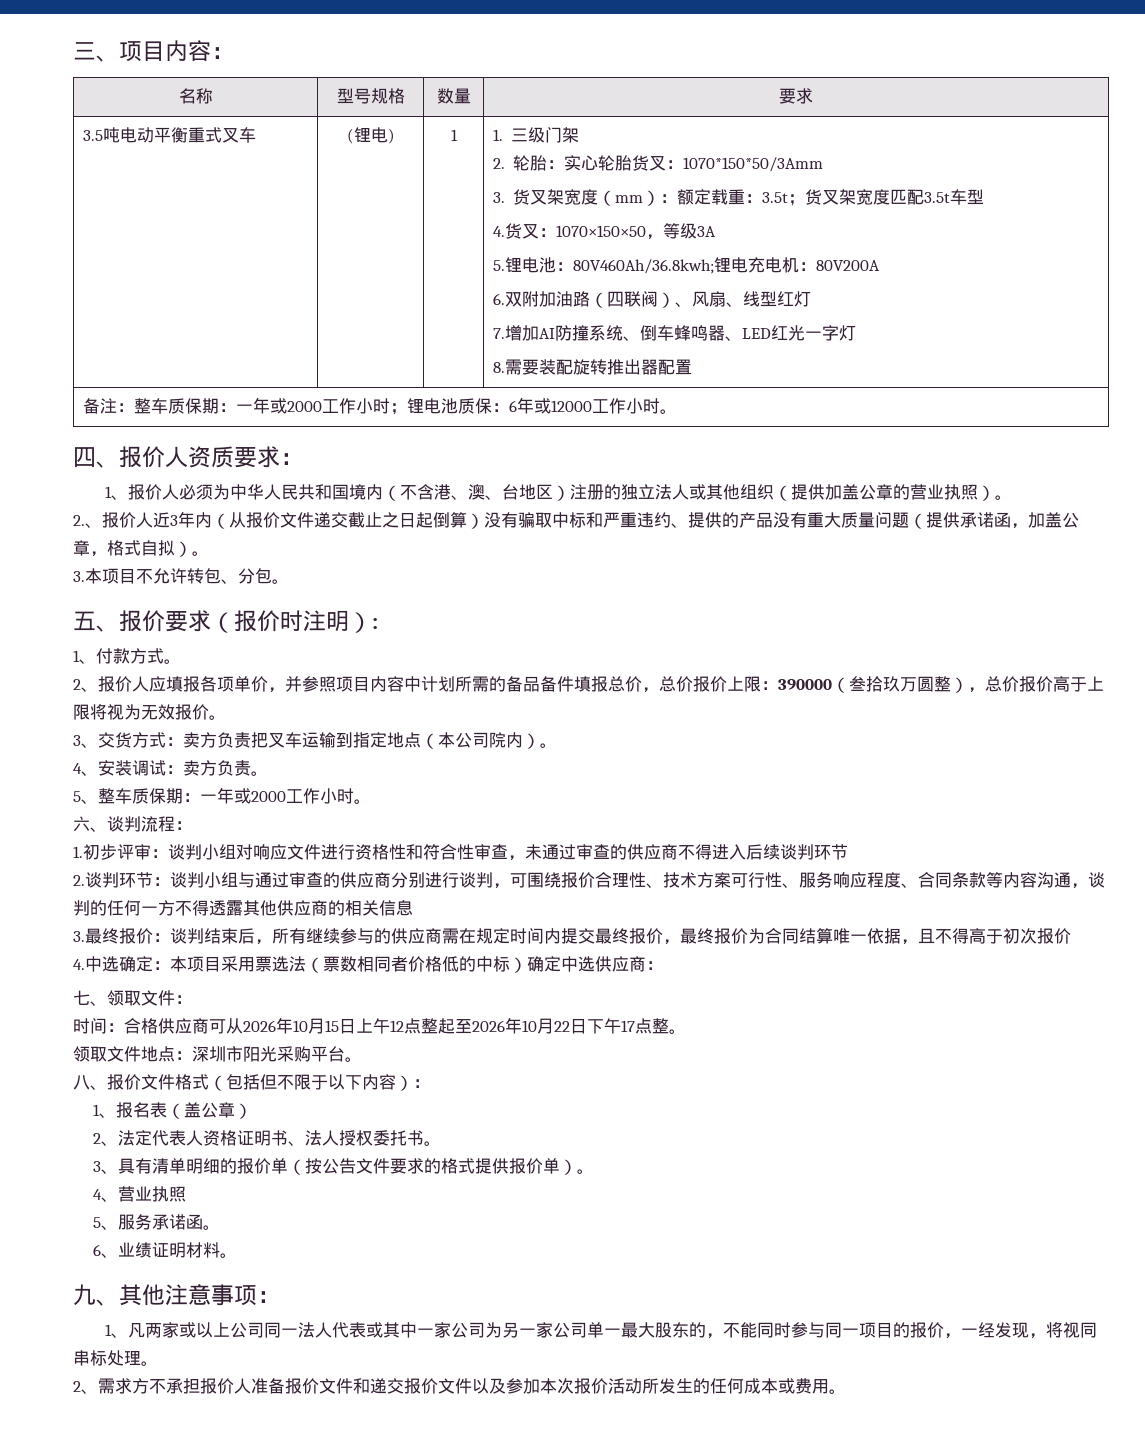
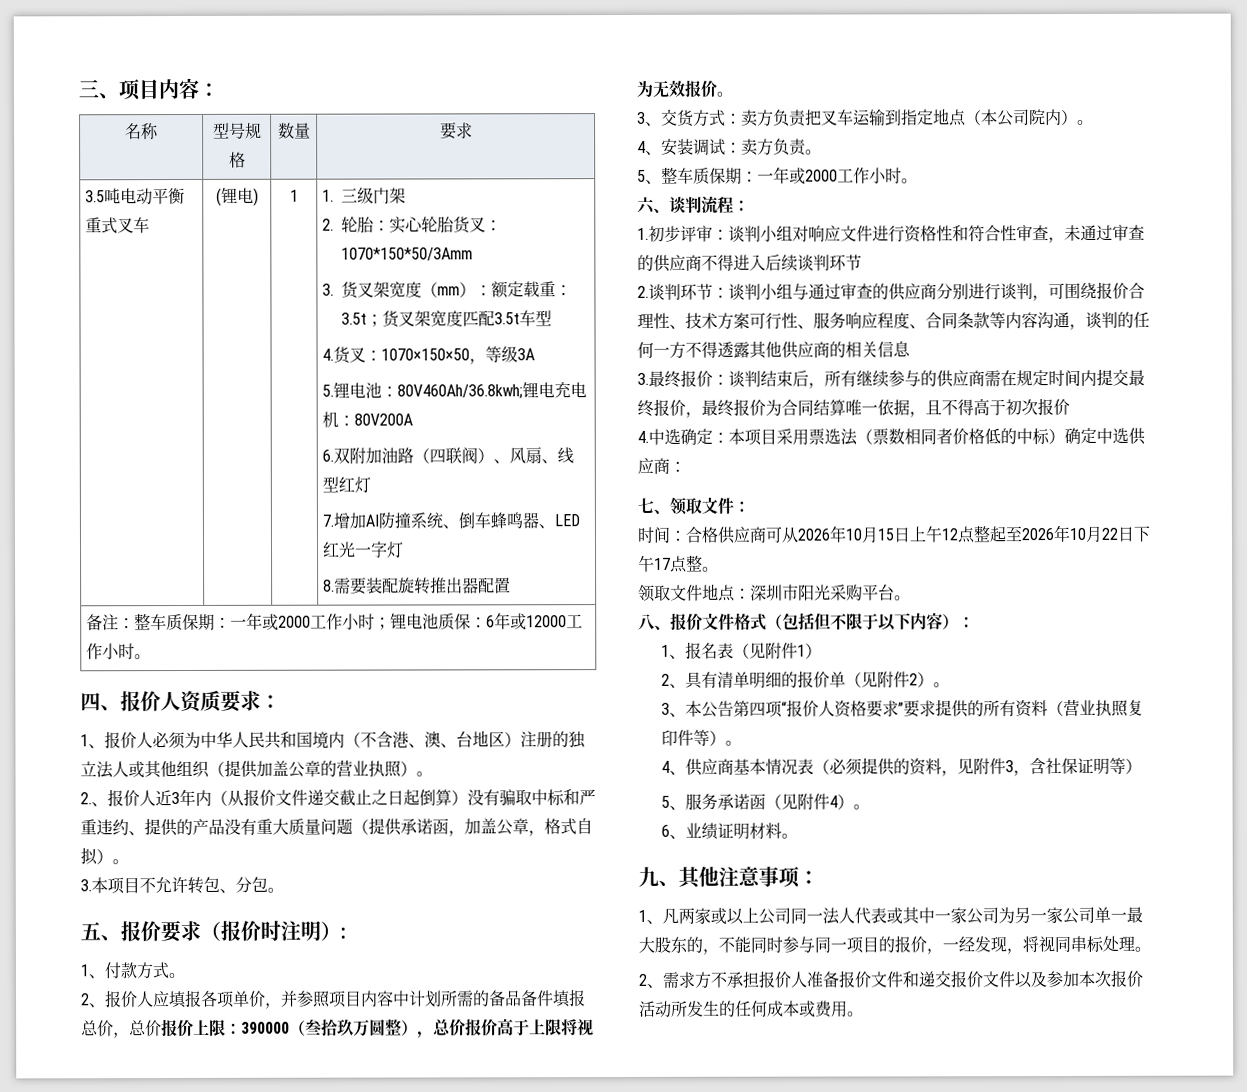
[184,1102,236,1118] 盖公章 -> [748,642,806,660] 见附件1
[118,1130,442,1146] [93,1161,119,1174] 法定代表人资格证明书、法人授权委托书。 // 3、 -> (686, 685) none
[305,1158,595,1175] [93,1186,187,1202] 按公告文件要求的格式提供报价单）。 // 4、营业执照 -> [860,671,950,689] [660,698,1144,718] [660,729,742,746] [660,757,1142,777] 见附件2）。 // 3、本公告第四项“报价人资格要求”要求提供的所有资料（营业执照复印件等）。 // 4、供应商基本情况表（必须提供的资料，见附件3，含社保证明等）
(204, 1222) none -> [764,793,854,811] （见附件4）

